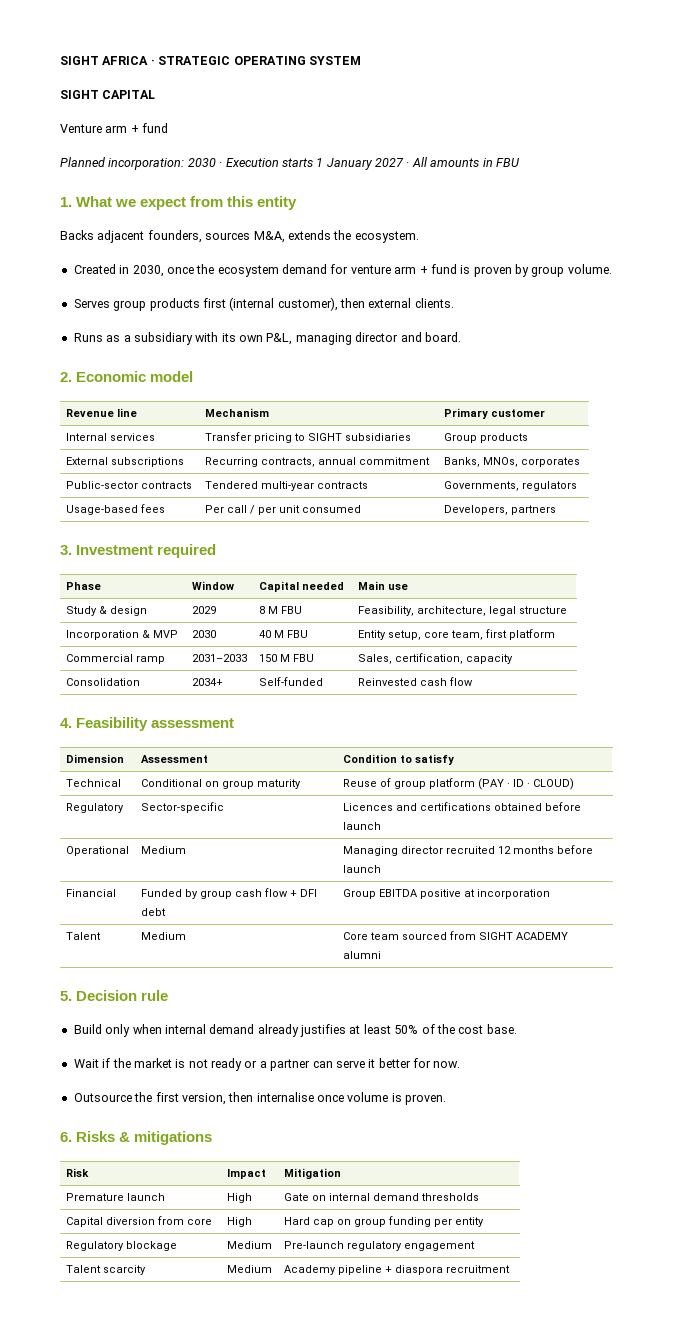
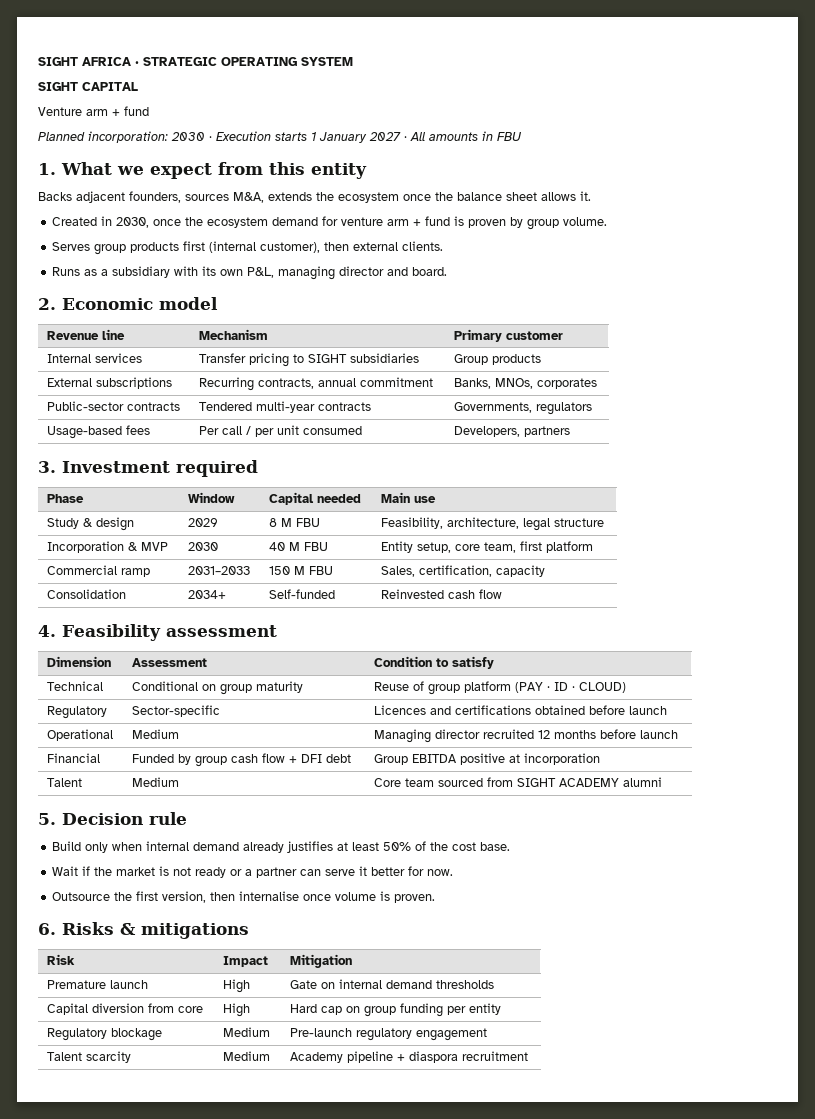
[354,231,419,243] ecosystem. -> [338,191,591,203] ecosystem once the balance sheet allows it.

